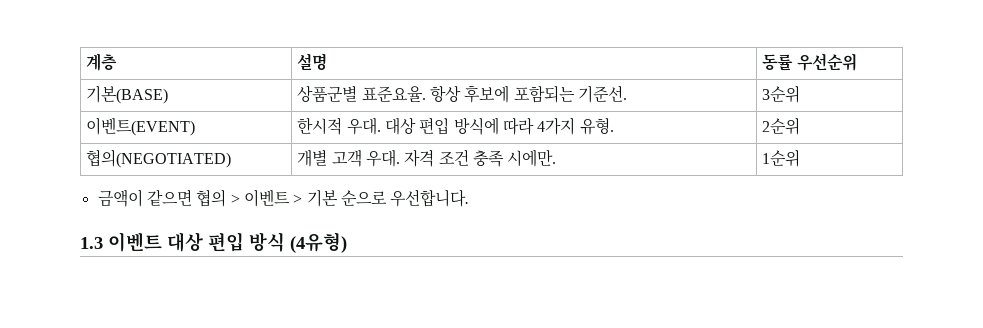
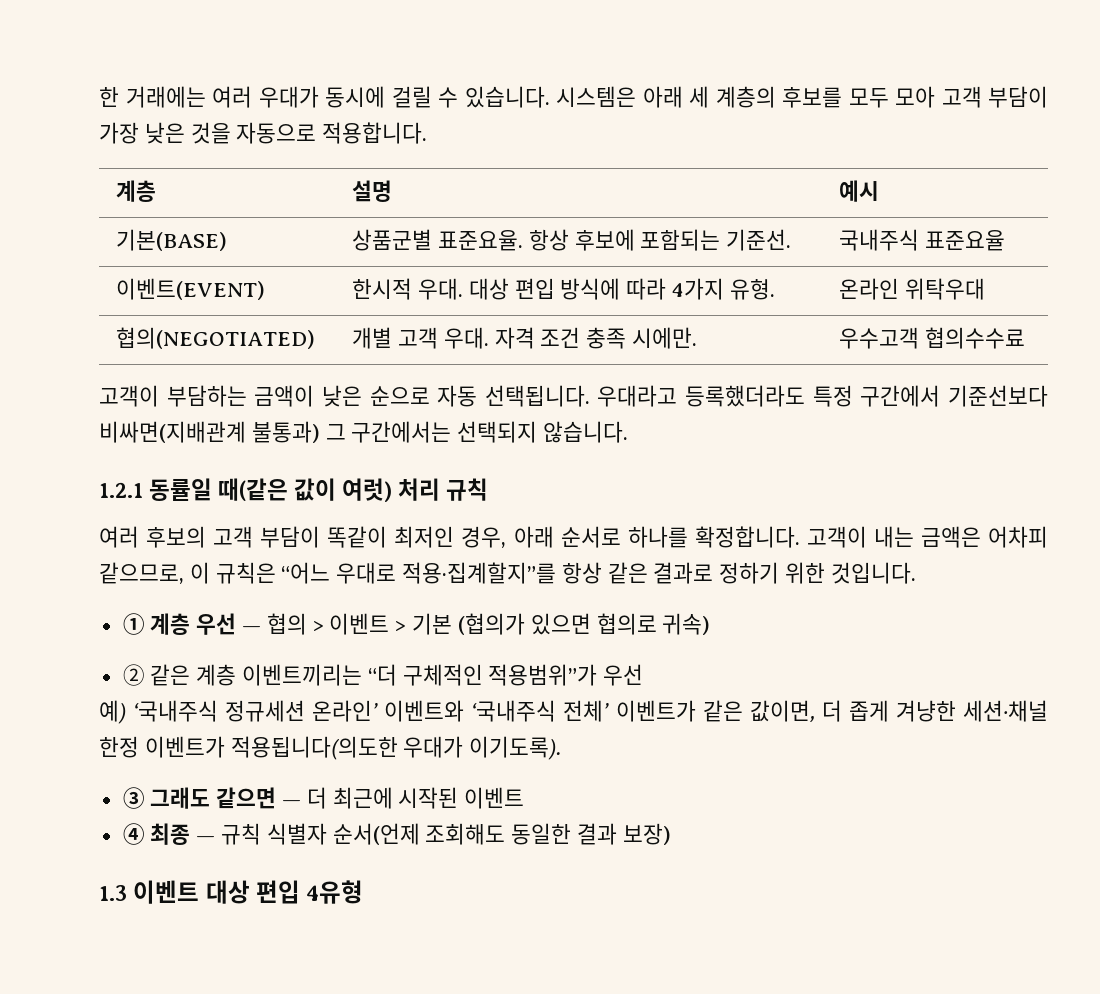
(86, 62) none -> [99,86,1048,108] [99,122,428,144] 한 거래에는 여러 우대가 동시에 걸릴 수 있습니다. 시스템은 아래 세 계층의 후보를 모두 모아 고객 부담이 가장 낮은 것을 자동으로 적용합니다. //
[762,53,857,71] 동률 우선순위 -> [839,180,880,202] 예시
[762,86,801,103] 3순위 -> [839,229,1005,251] 국내주식 표준요율
[762,118,801,135] 2순위 -> [839,278,985,300] 온라인 위탁우대
[762,150,801,167] [97,189,192,207] 1순위 // 금액이 같으면 -> [839,327,1025,349] [99,385,1048,407] [99,421,629,443] [99,478,489,502] [99,526,1048,548] [99,562,916,584] [122,613,262,635] 우수고객 협의수수료 // 고객이 부담하는 금액이 낮은 순으로 자동 선택됩니다. 우대라고 등록했더라도 특정 구간에서 기준선보다 비싸면(지배관계 불통과) 그 구간에서는 선택되지 않습니다. // 1.2.1 동률일 때(같은 값이 여럿) 처리 규칙 // 여러 후보의 고객 부담이 똑같이 최저인 경우, 아래 순서로 하나를 확정합니다. 고객이 내는 금액은 어차피 같으므로, 이 규칙은 “어느 우대로 적용·집계할지”를 항상 같은 결과로 정하기 위한 것입니다. // ① 계층 우선 —
[340,189,470,207] 순으로 우선합니다. -> [457,613,711,635] [122,664,644,686] [99,700,1048,724] [99,736,562,760] [122,787,525,809] [122,823,671,845] (협의가 있으면 협의로 귀속) // ② 같은 계층 이벤트끼리는 “더 구체적인 적용범위”가 우선 // 예) ‘국내주식 정규세션 온라인’ 이벤트와 ‘국내주식 전체’ 이벤트가 같은 값이면, 더 좁게 겨냥한 세션·채널 한정 이벤트가 적용됩니다(의도한 우대가 이기도록). // ③ 그래도 같으면 — 더 최근에 시작된 이벤트 // ④ 최종 — 규칙 식별자 순서(언제 조회해도 동일한 결과 보장)
[249,232,347,253] 방식 (4유형) -> [306,880,364,904] 4유형

